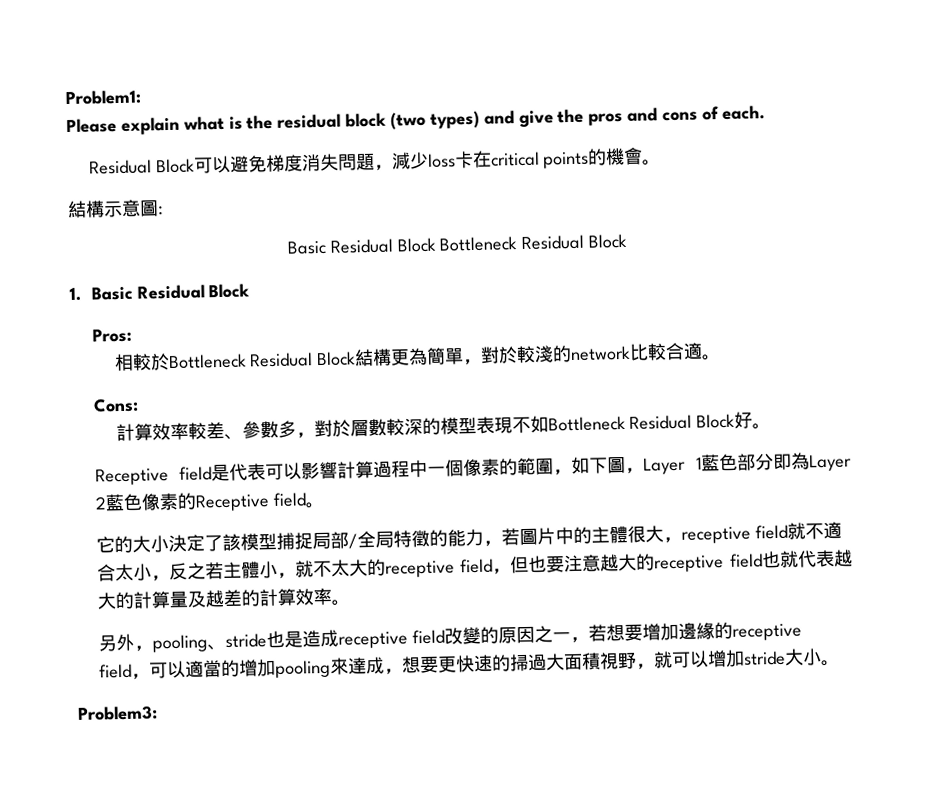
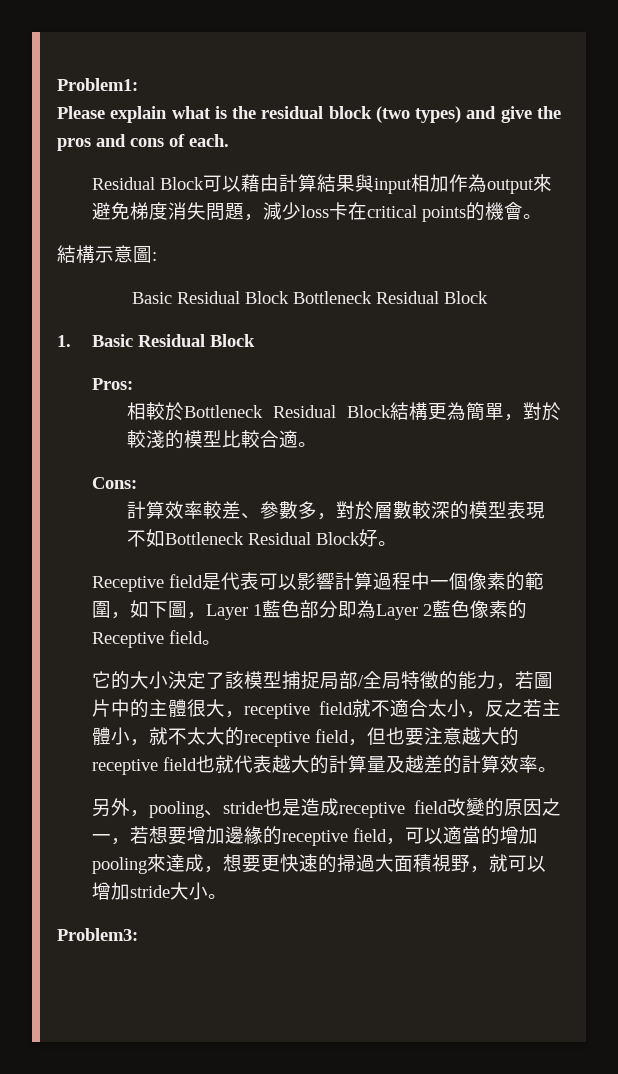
(231, 164) none -> [240,174,552,194] 藉由計算結果與input相加作為output來
[570,345,632,362] network -> [183,430,222,448] 模型

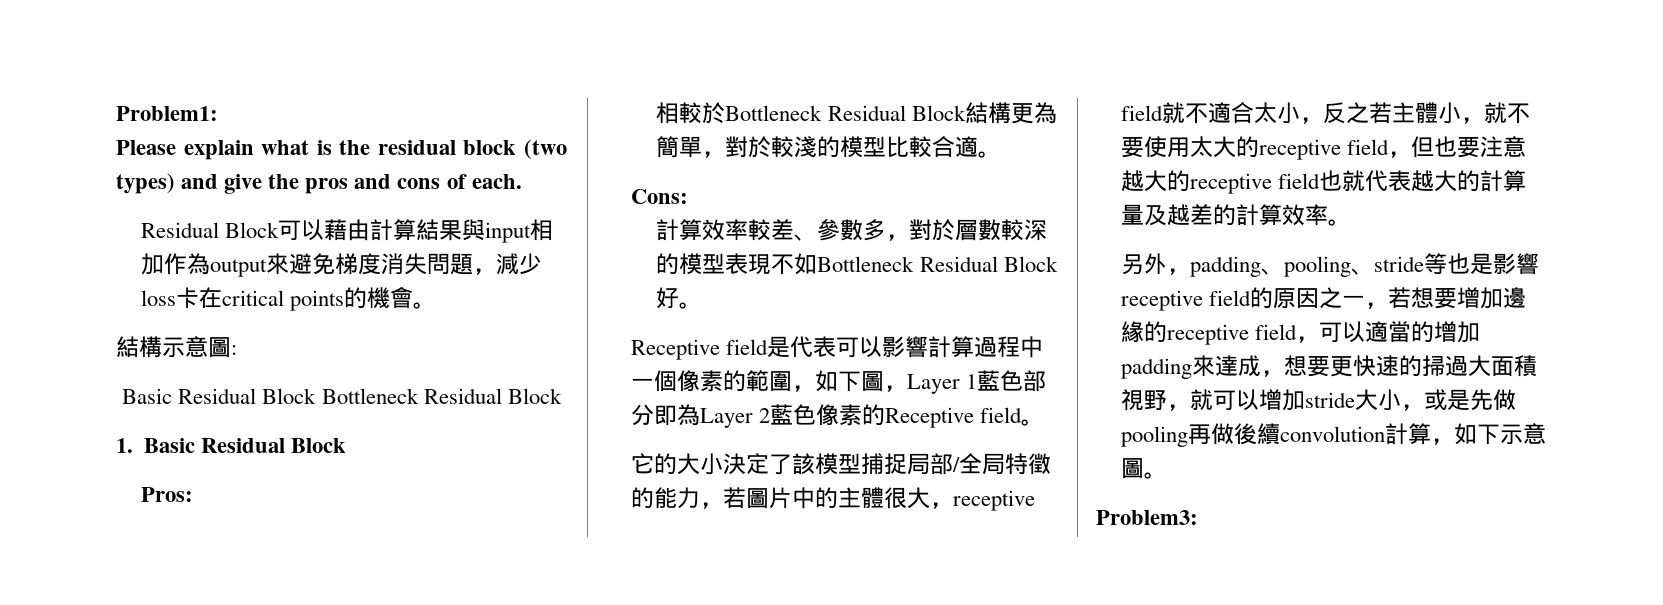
(187, 736) none -> [1121,136,1191,158] 要使用
(149, 813) none -> [1190,256,1285,277] padding、
[262,797,485,818] 也是造成receptive field改變 -> [1424,253,1540,275] [1121,290,1252,311] 等也是影響receptive field
[91,857,147,874] pooling -> [1121,358,1193,379] padding
(208, 891) none -> [1401,389,1517,411] [1121,423,1547,447] [1121,458,1145,479] ，或是先做pooling再做後續convolution計算，如下示意圖

